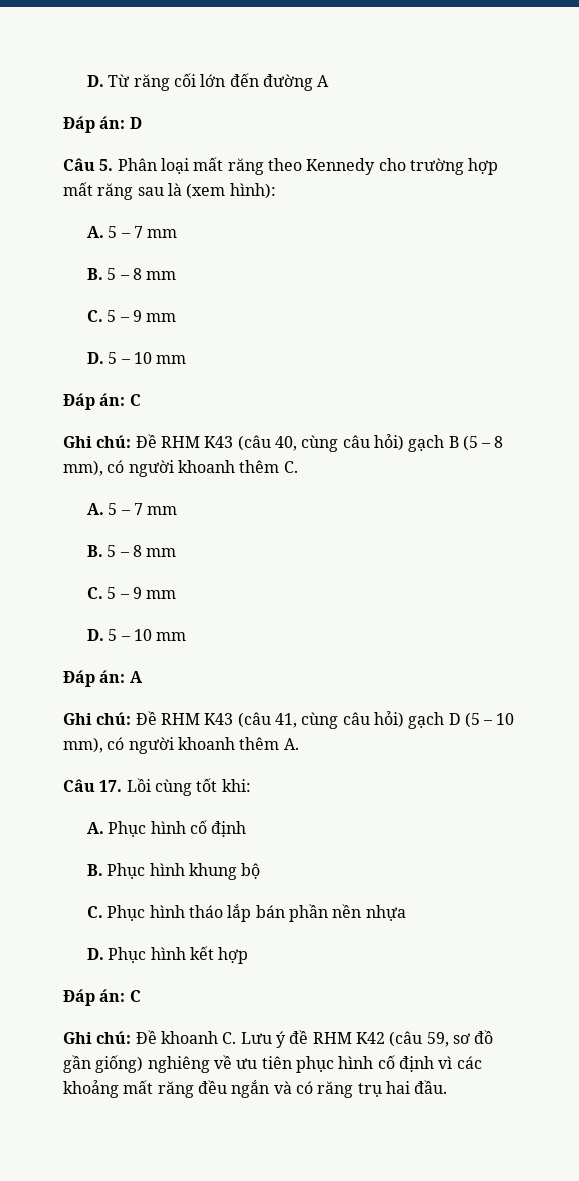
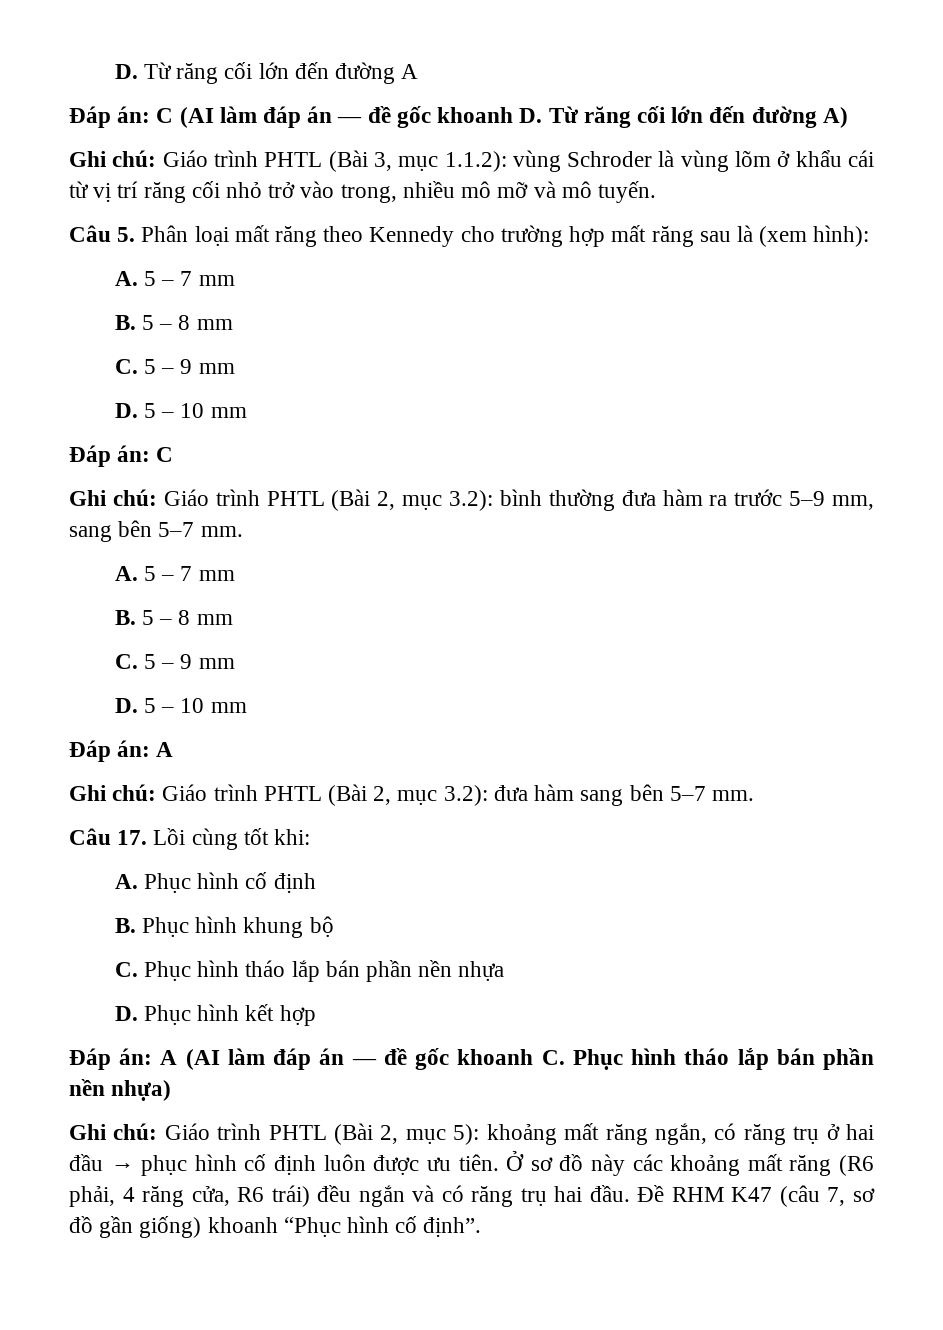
[129,117,142,129] D -> [156,106,848,128] [69,150,874,172] [69,181,656,203] C (AI làm đáp án — đề gốc khoanh D. Từ răng cối lớn đến đường A) // Ghi chú: Giáo trình PHTL (Bài 3, mục 1.1.2): vùng Schroder là vùng lõm ở khẩu cái từ vị trí răng cối nhỏ trở vào trong, nhiều mô mỡ và mô tuyến.
[135,434,504,452] [63,460,298,477] Đề RHM K43 (câu 40, cùng câu hỏi) gạch B (5 – 8 mm), có người khoanh thêm C. -> [163,489,874,511] [69,520,243,542] Giáo trình PHTL (Bài 2, mục 3.2): bình thường đưa hàm ra trước 5–9 mm, sang bên 5–7 mm.
[135,711,515,729] [63,737,299,754] Đề RHM K43 (câu 41, cùng câu hỏi) gạch D (5 – 10 mm), có người khoanh thêm A. -> [162,784,754,806] Giáo trình PHTL (Bài 2, mục 3.2): đưa hàm sang bên 5–7 mm.
[129,990,141,1002] [63,1030,494,1048] [63,1055,482,1073] [63,1080,194,1098] C // Ghi chú: Đề khoanh C. Lưu ý đề RHM K42 (câu 59, sơ đồ gần giống) nghiêng về ưu tiên phục hình cố định vì các khoảng mất răng -> [160,1048,875,1070] [69,1079,172,1101] [69,1123,874,1145] [69,1151,874,1176] [69,1185,310,1207] A (AI làm đáp án — đề gốc khoanh C. Phục hình tháo lắp bán phần nền nhựa) // Ghi chú: Giáo trình PHTL (Bài 2, mục 5): khoảng mất răng ngắn, có răng trụ ở hai đầu → phục hình cố định luôn được ưu tiên. Ở sơ đồ này các khoảng mất răng (R6 phải, 4 răng cửa, R6 trái)
(448, 1087) none -> [637,1185,875,1207] [69,1216,482,1238] Đề RHM K47 (câu 7, sơ đồ gần giống) khoanh “Phục hình cố định”.

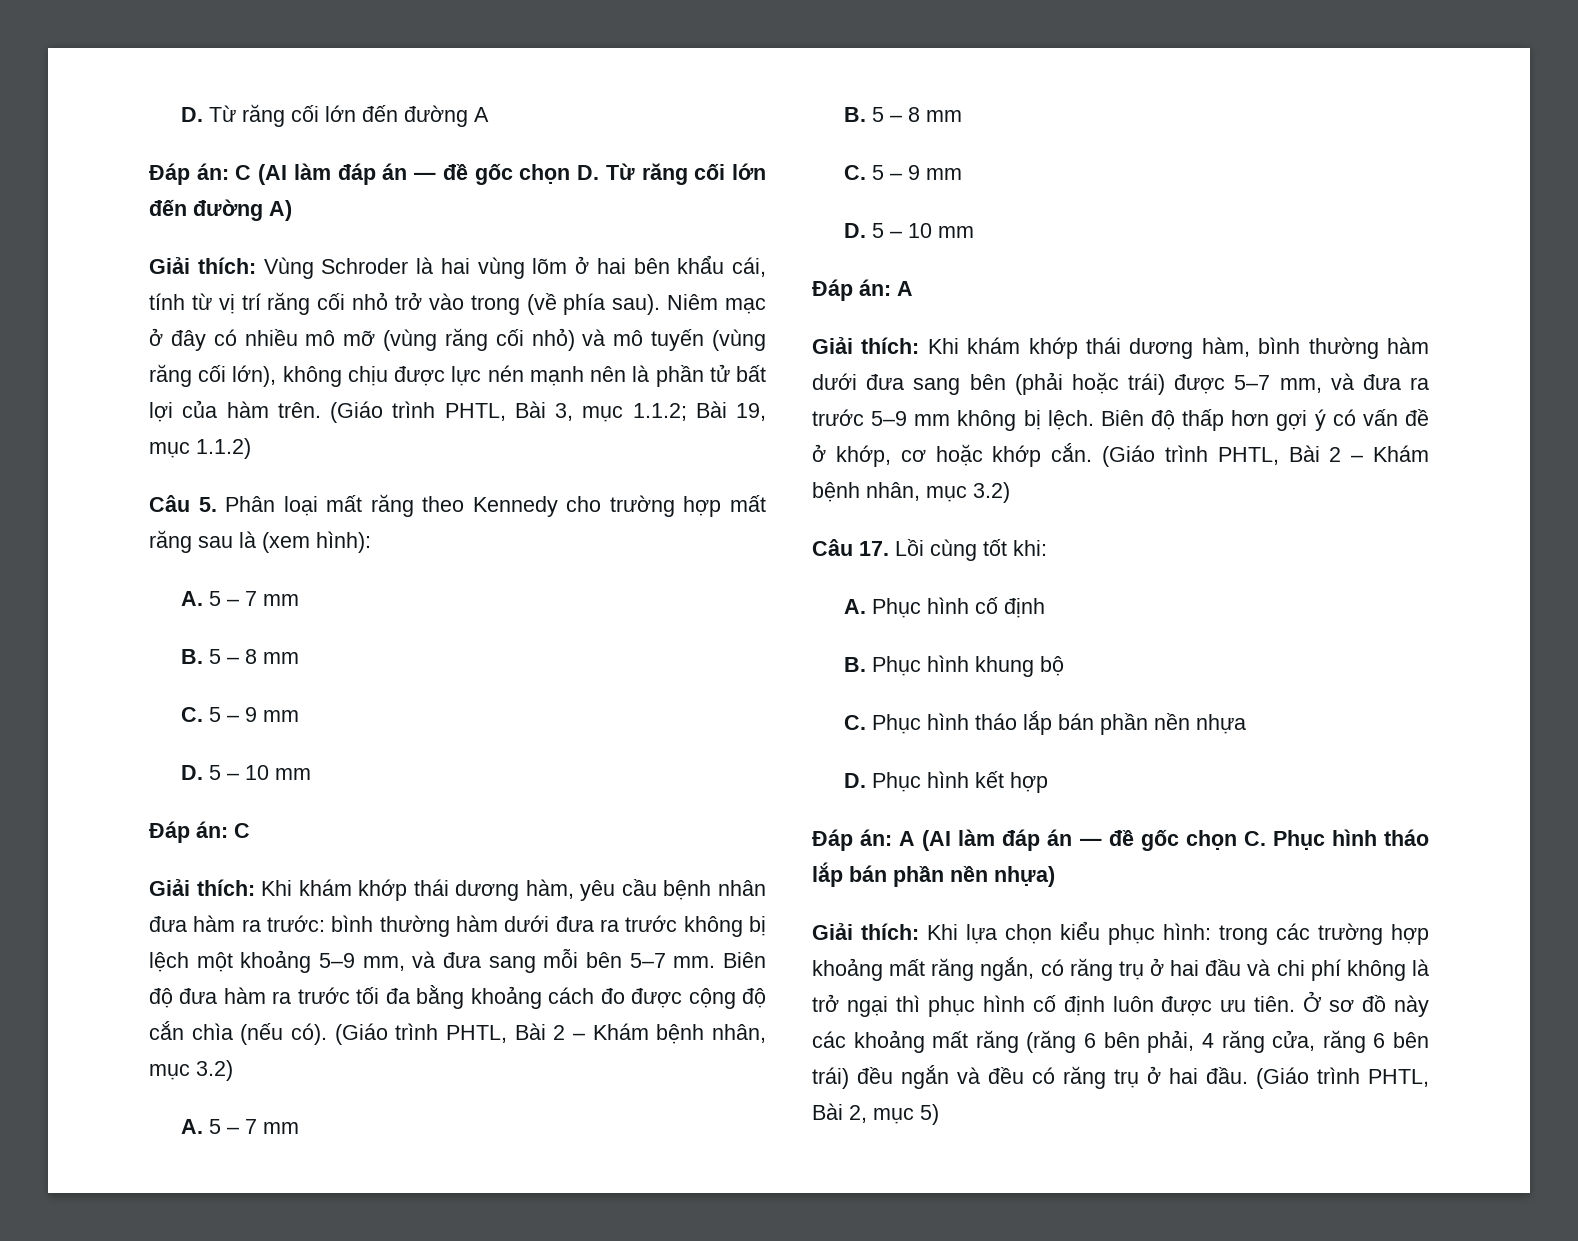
[437,107,514,123] khoanh -> [519,164,571,184] chọn
[69,150,561,172] Ghi chú: Giáo trình PHTL (Bài 3, mục 1.1.2): vùng -> [149,257,314,279] Giải thích: Vùng
(675, 158) none -> [440,258,470,274] hai
[795,150,874,167] khẩu cái -> [596,255,766,277] [149,293,185,310] hai bên khẩu cái, tính
[340,181,656,203] trong, nhiều mô mỡ và mô tuyến. -> [470,293,766,315] [149,328,767,351] [149,364,766,387] [149,400,766,423] [149,438,251,459] trong (về phía sau). Niêm mạc ở đây có nhiều mô mỡ (vùng răng cối nhỏ) và mô tuyến (vùng răng cối lớn), không chịu được lực nén mạnh nên là phần tử bất lợi của hàm trên. (Giáo trình PHTL, Bài 3, mục 1.1.2; Bài 19, mục 1.1.2)
[69,489,874,511] [69,520,243,542] Ghi chú: Giáo trình PHTL (Bài 2, mục 3.2): bình thường đưa hàm ra trước 5–9 mm, sang bên 5–7 mm. -> [149,879,766,901] [149,915,766,937] [149,949,766,973] [149,985,766,1009] [149,1021,766,1045] [149,1060,233,1081] Giải thích: Khi khám khớp thái dương hàm, yêu cầu bệnh nhân đưa hàm ra trước: bình thường hàm dưới đưa ra trước không bị lệch một khoảng 5–9 mm, và đưa sang mỗi bên 5–7 mm. Biên độ đưa hàm ra trước tối đa bằng khoảng cách đo được cộng độ cắn chìa (nếu có). (Giáo trình PHTL, Bài 2 – Khám bệnh nhân, mục 3.2)
[69,784,754,806] Ghi chú: Giáo trình PHTL (Bài 2, mục 3.2): đưa hàm sang bên 5–7 mm. -> [812,337,1429,359] [812,372,1429,395] [812,409,1429,431] [812,443,1429,467] [812,482,1010,503] Giải thích: Khi khám khớp thái dương hàm, bình thường hàm dưới đưa sang bên (phải hoặc trái) được 5–7 mm, và đưa ra trước 5–9 mm không bị lệch. Biên độ thấp hơn gợi ý có vấn đề ở khớp, cơ hoặc khớp cắn. (Giáo trình PHTL, Bài 2 – Khám bệnh nhân, mục 3.2)
[457,1049,534,1065] khoanh -> [1185,830,1237,850] chọn
[69,1123,480,1145] Ghi chú: Giáo trình PHTL (Bài 2, mục 5): -> [812,921,1429,945] Giải thích: Khi lựa chọn kiểu phục hình: trong các trường hợp
[110,1162,134,1171] → -> [1247,959,1429,981] [812,994,920,1017] và chi phí không là trở ngại thì
[838,1155,874,1176] (R6 -> [1026,1030,1140,1053] (răng 6 bên
[237,1187,265,1202] R6 -> [1322,1030,1430,1053] răng 6 bên
[441,1185,547,1207] có răng trụ -> [988,1066,1161,1089] đều có răng trụ ở
[637,1185,875,1207] [69,1216,482,1238] Đề RHM K47 (câu 7, sơ đồ gần giống) khoanh “Phục hình cố định”. -> [1256,1067,1429,1089] [812,1103,939,1125] (Giáo trình PHTL, Bài 2, mục 5)

